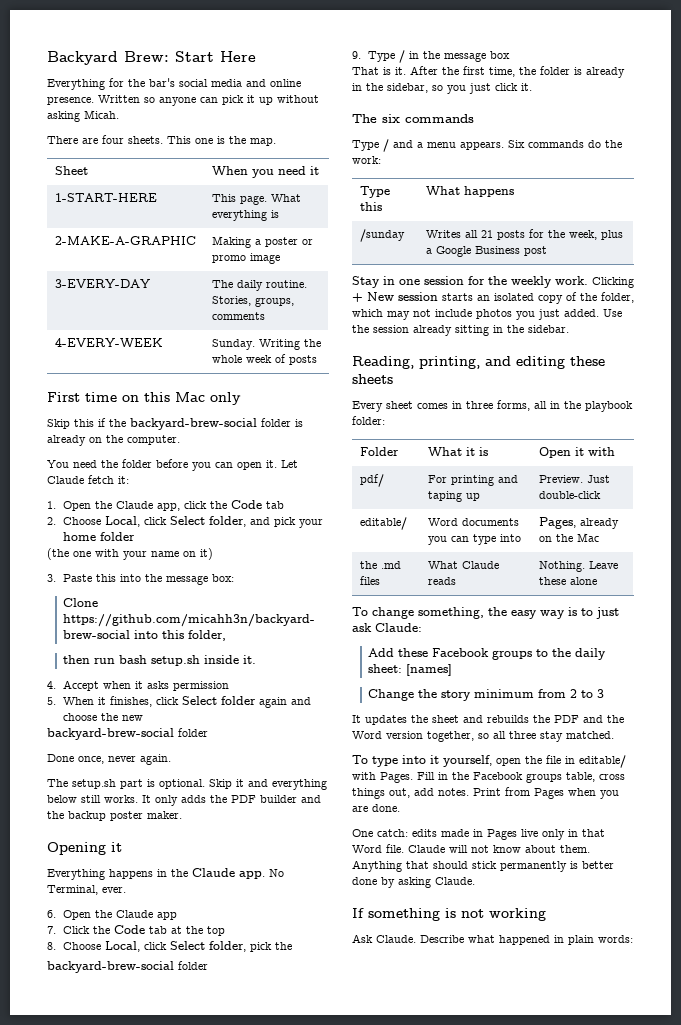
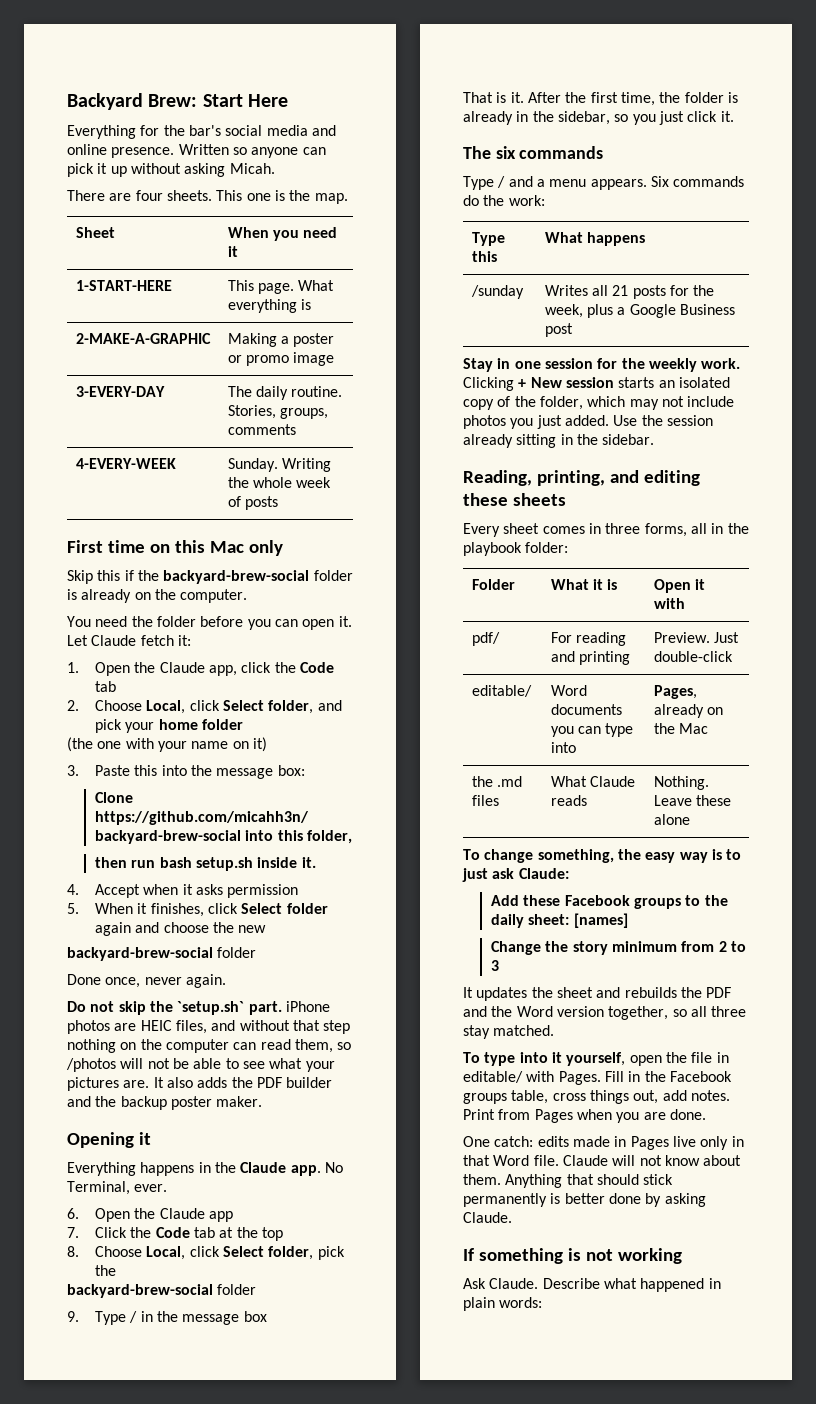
[47,779,327,790] [47,795,178,806] The setup.sh part is optional. Skip it and everything below still works. It only -> [67,1001,330,1015] [67,1020,351,1034] [67,1039,352,1053] [66,1058,335,1072] [67,1077,193,1091] Do not skip the `setup.sh` part. iPhone photos are HEIC files, and without that step nothing on the computer can read them, so /photos will not be able to see what your pictures are. It also
(447, 479) none -> [576,632,627,646] [550,651,575,662] reading and
[497,475,518,483] [427,491,480,502] and taping up -> (631, 658) none

